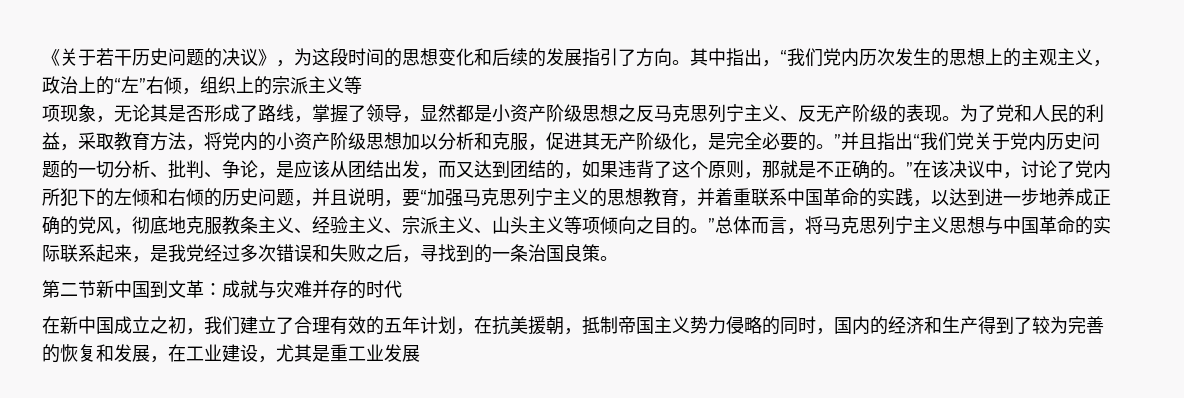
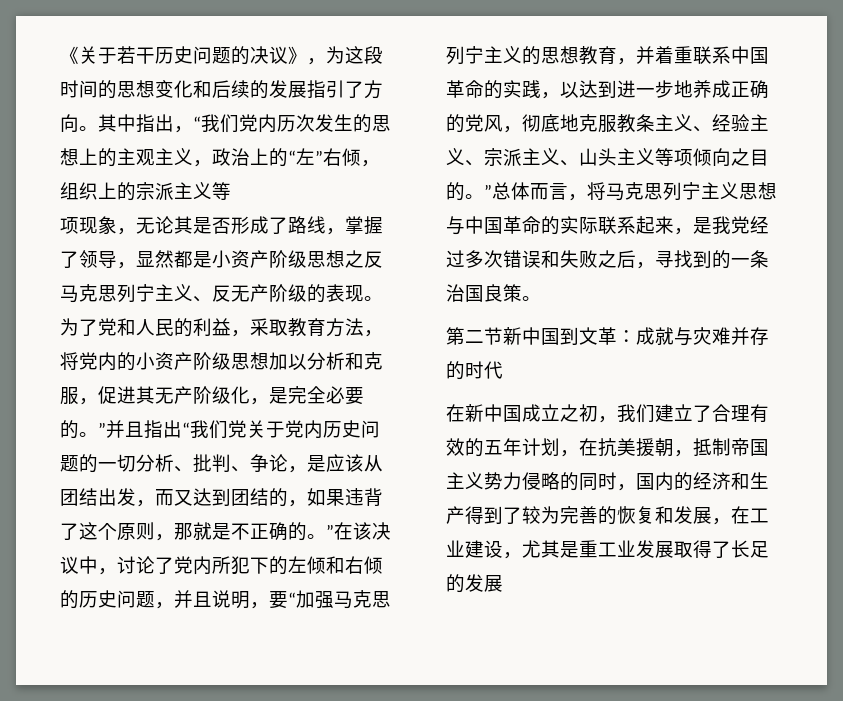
(420, 353) none -> [674,540,769,558] [446,574,503,593] 取得了长足的发展

